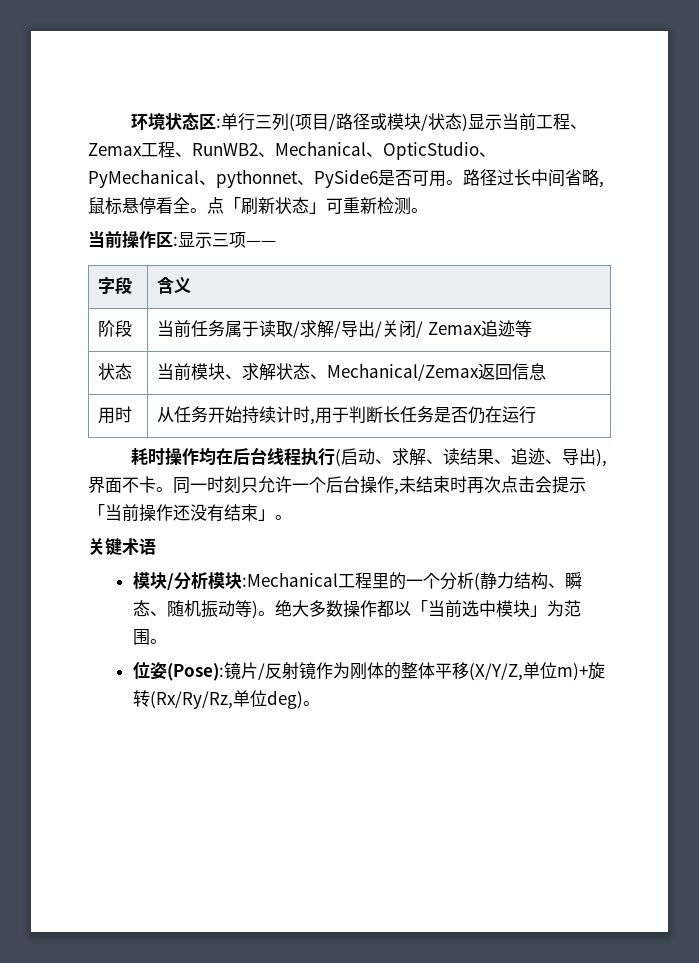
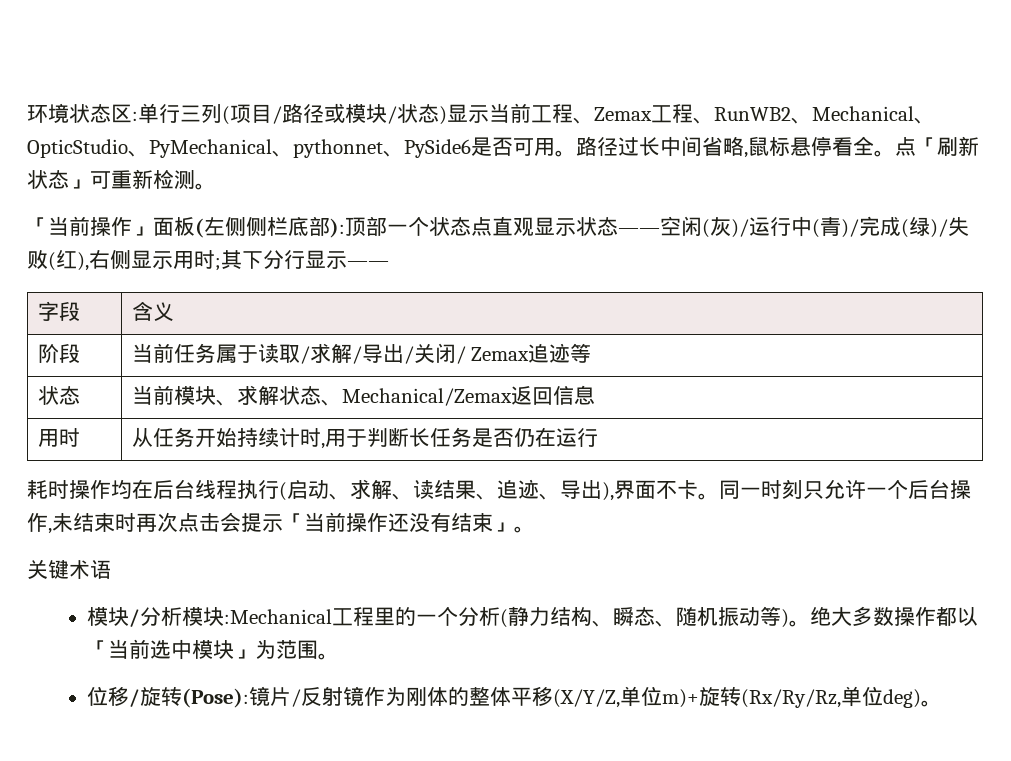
[88,231,246,249] 当前操作区:显示三项 -> [27,216,969,238] [27,250,347,271] 「当前操作」面板(左侧侧栏底部):顶部一个状态点直观显示状态——空闲(灰)/运行中(青)/完成(绿)/失败(红),右侧显示用时;其下分行显示
[149,662,167,679] 姿 -> [108,686,183,707] 移/旋转

